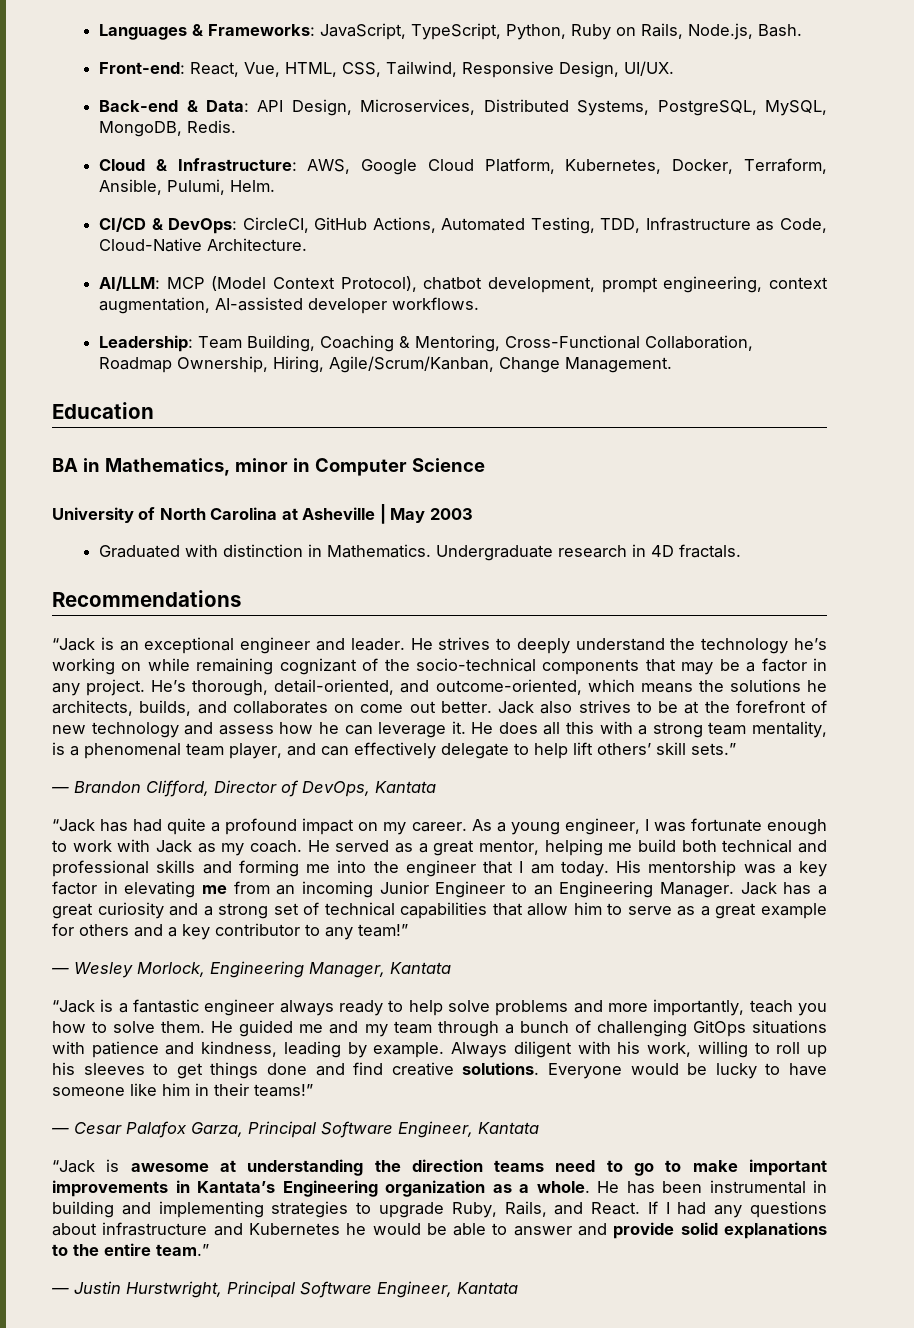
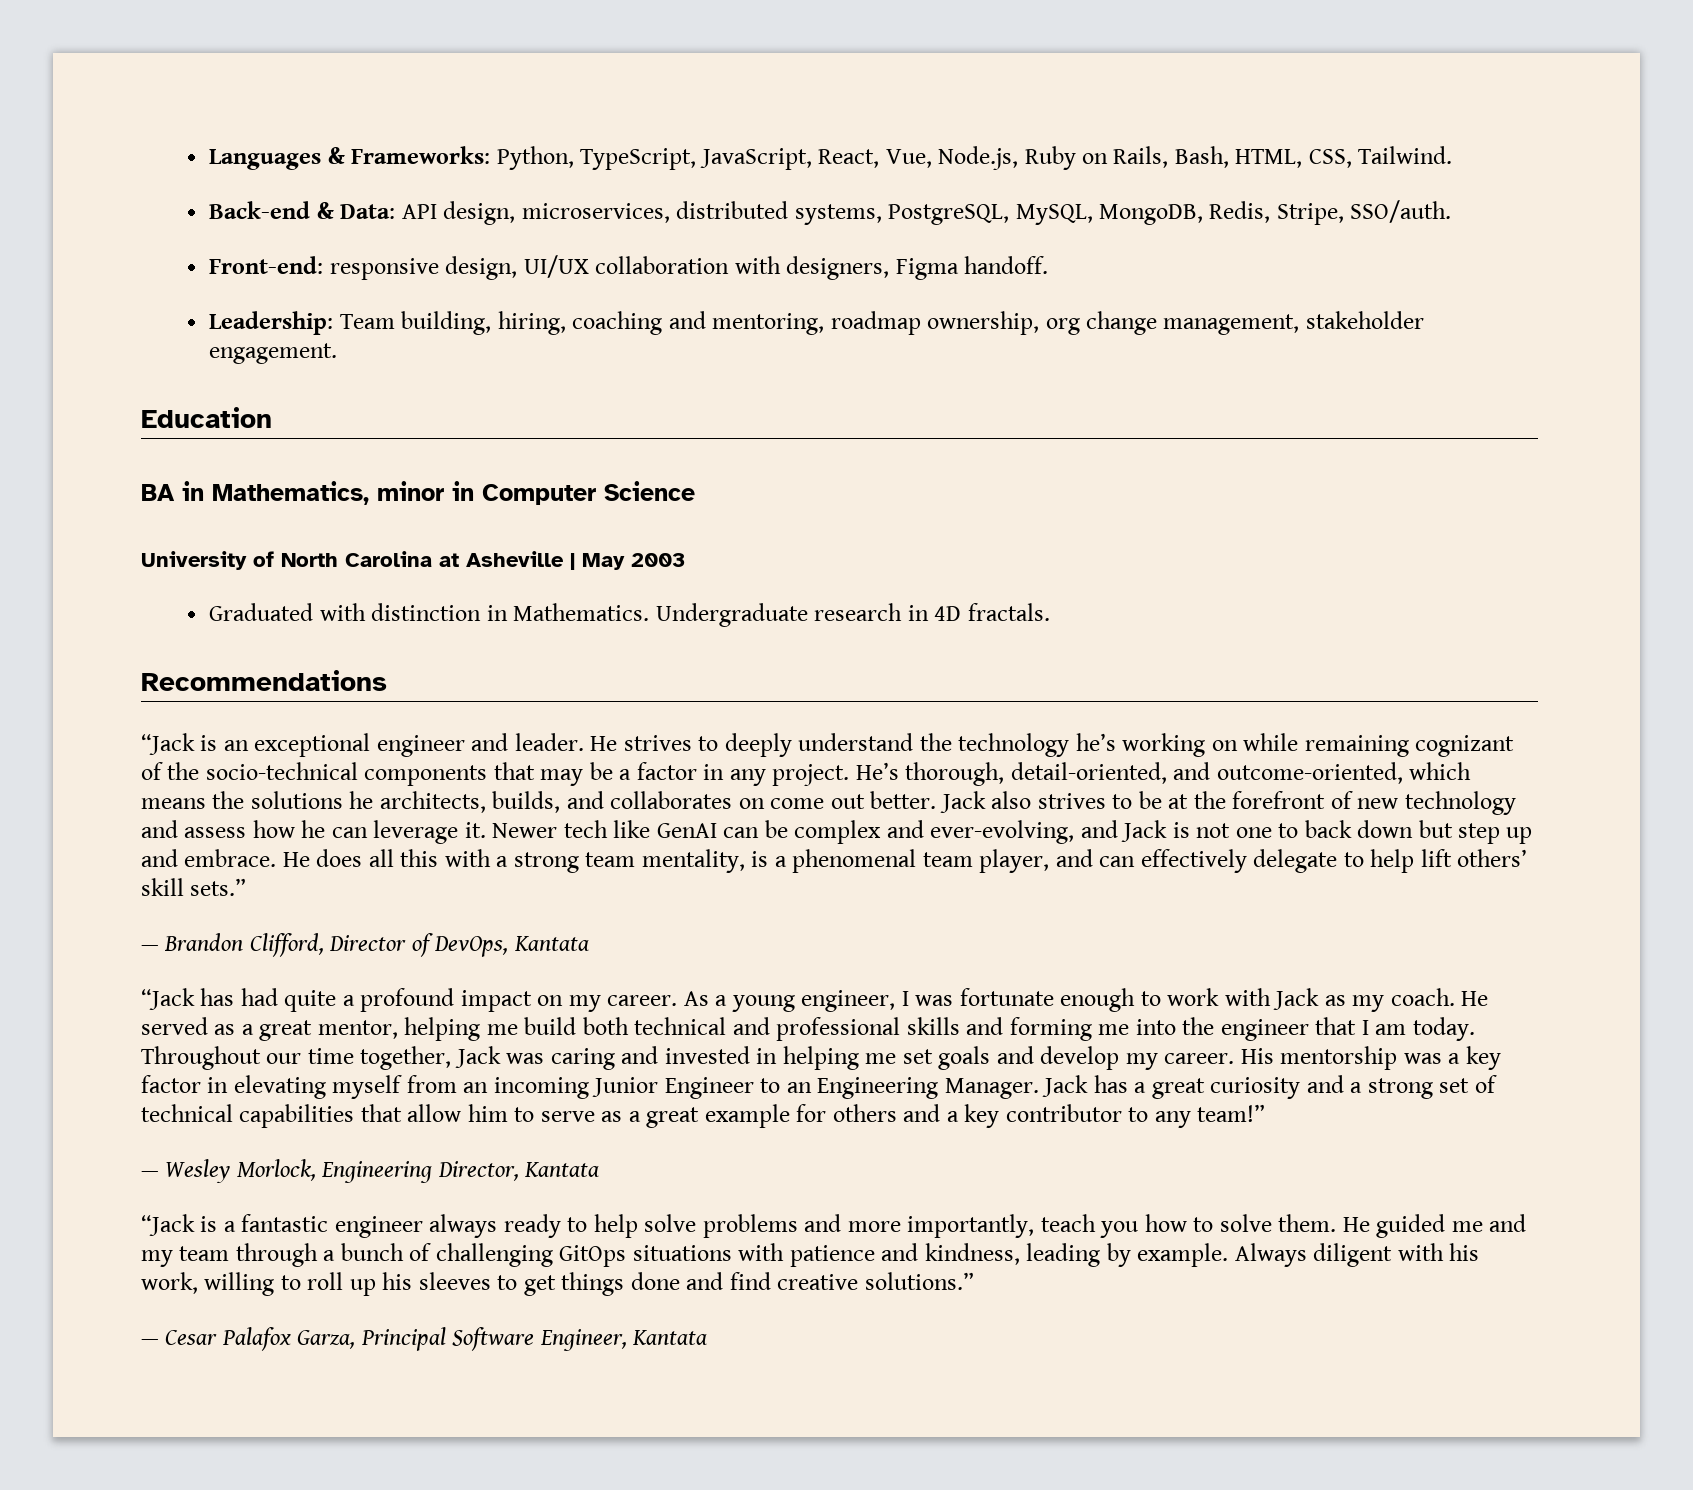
[320,23,803,40] [99,61,675,78] [99,99,827,116] [99,120,237,137] [99,158,828,175] [99,179,276,195] [99,217,828,234] [99,238,308,252] [99,276,829,293] [99,297,480,314] [99,335,754,352] [99,356,673,373] JavaScript, TypeScript, Python, Ruby on Rails, Node.js, Bash. // Front-end: React, Vue, HTML, CSS, Tailwind, Responsive Design, UI/UX. // Back-end & Data: API Design, Microservices, Distributed Systems, PostgreSQL, MySQL, MongoDB, Redis. // Cloud & Infrastructure: AWS, Google Cloud Platform, Kubernetes, Docker, Terraform, Ansible, Pulumi, Helm. // CI/CD & DevOps: CircleCI, GitHub Actions, Automated Testing, TDD, Infrastructure as Code, Cloud-Native Architecture. // AI/LLM: MCP (Model Context Protocol), chatbot development, prompt engineering, context augmentation, AI-assisted developer workflows. // Leadership: Team Building, Coaching & Mentoring, Cross-Functional Collaboration, Roadmap Ownership, Hiring, Agile/Scrum/Kanban, Change Management. -> [496,146,1453,170] [209,200,1452,225] [209,255,1049,280] [209,311,1424,335] [209,343,338,364] Python, TypeScript, JavaScript, React, Vue, Node.js, Ruby on Rails, Bash, HTML, CSS, Tailwind. // Back-end & Data: API design, microservices, distributed systems, PostgreSQL, MySQL, MongoDB, Redis, Stripe, SSO/auth. // Front-end: responsive design, UI/UX collaboration with designers, Figma handoff. // Leadership: Team building, hiring, coaching and mentoring, roadmap ownership, org change management, stakeholder engagement.
(466, 727) none -> [492,820,1533,844] [141,849,277,867] Newer tech like GenAI can be complex and ever-evolving, and Jack is not one to back down but step up and embrace.
(609, 869) none -> [141,1046,1235,1070] Throughout our time together, Jack was caring and invested in helping me set goals and develop my career.
[201,885,227,894] me -> [332,1075,403,1099] myself
[309,962,385,978] Manager, -> [437,1161,519,1181] Director,
[462,1062,828,1079] [52,1083,313,1097] solutions. Everyone would be lucky to have someone like him in their teams!” -> [864,1272,974,1290] solutions.”
[52,1159,827,1176] [52,1180,827,1197] [52,1201,828,1218] [52,1222,827,1239] [52,1243,209,1256] [52,1281,518,1298] // “Jack is awesome at understanding the direction teams need to go to make important improvements in Kantata’s Engineering organization as a whole. He has been instrumental in building and implementing strategies to upgrade Ruby, Rails, and React. If I had any questions about infrastructure and Kubernetes he would be able to answer and provide solid explanations to the entire team.” // — Justin Hurstwright, Principal Software Engineer, Kantata -> (708, 1337) none

